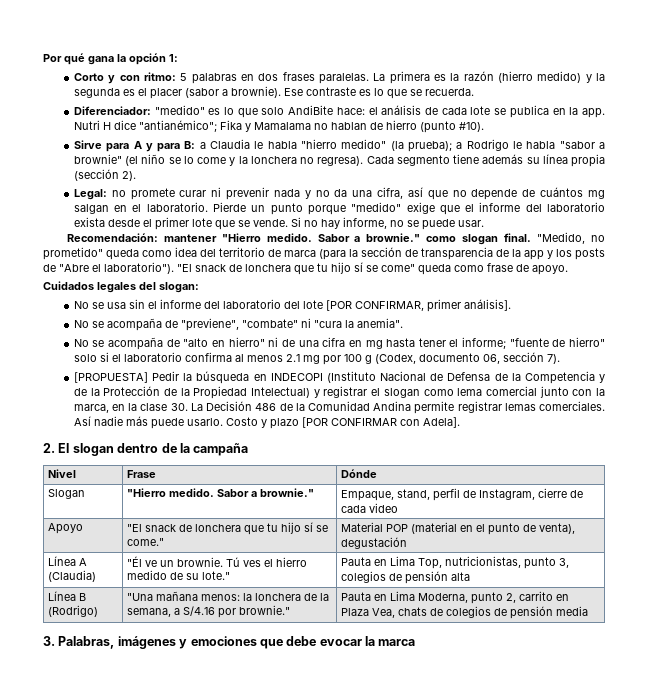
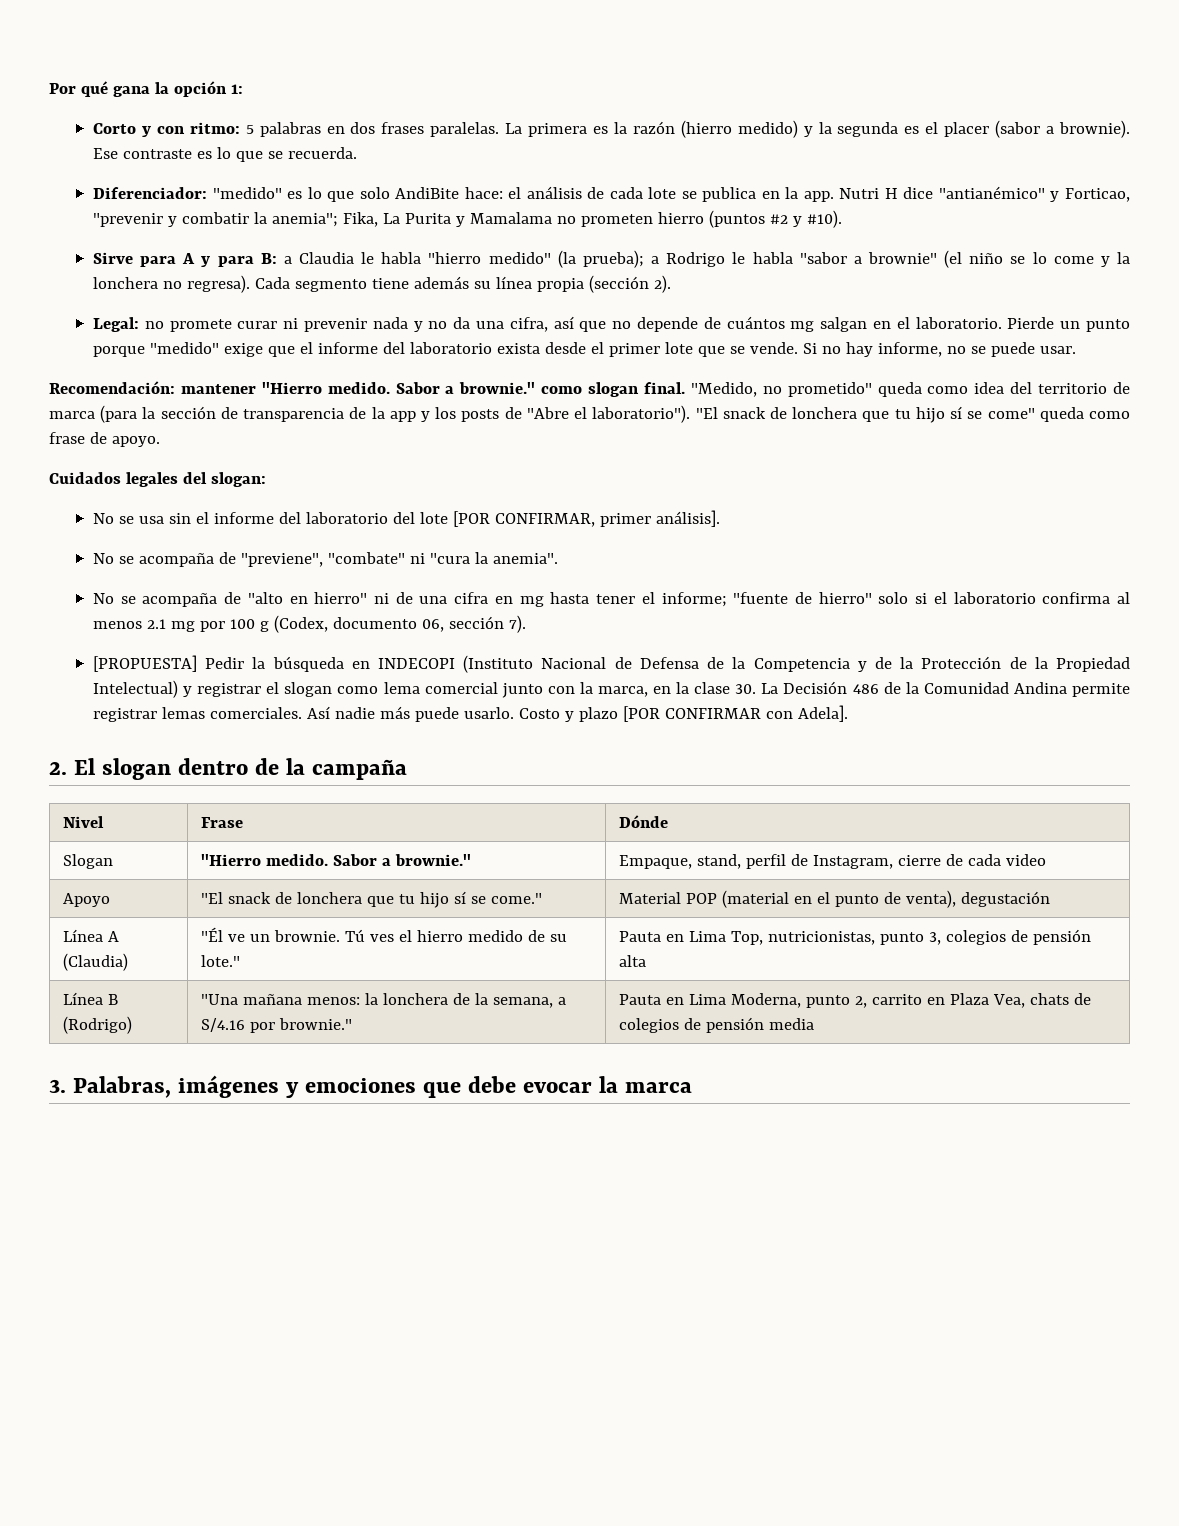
[138,120,456,133] "antianémico"; Fika y Mamalama no hablan de hierro (punto -> [938,186,1130,202] [93,210,802,228] "antianémico" y Forticao, "prevenir y combatir la anemia"; Fika, La Purita y Mamalama no prometen hierro (puntos #2 y

